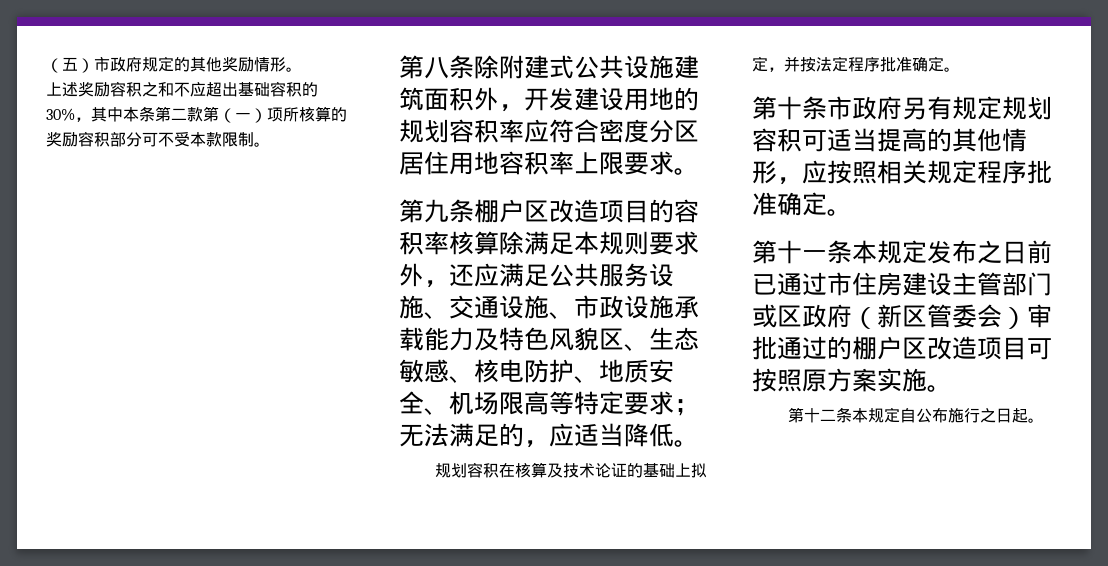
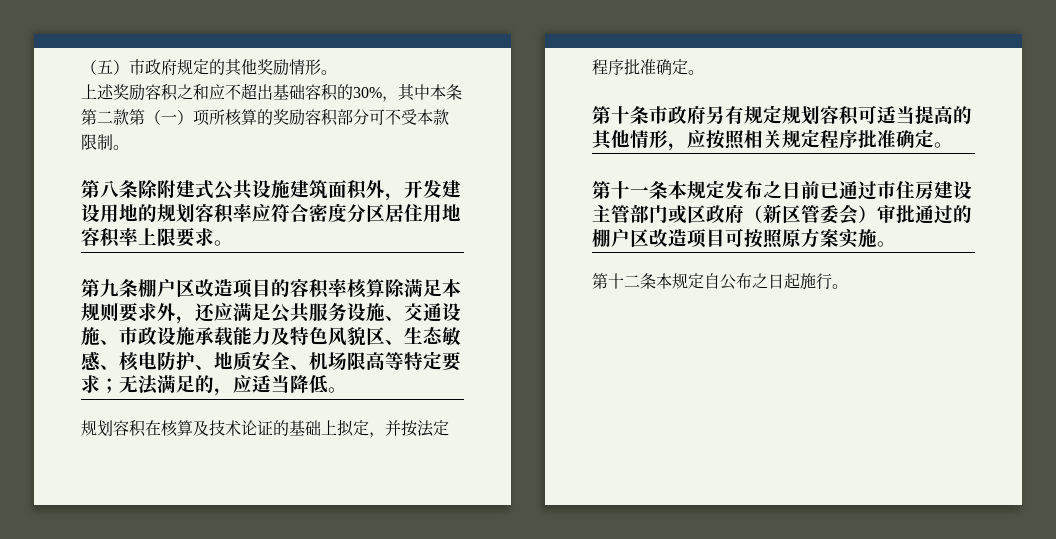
[174,82,206,97] 不应 -> [209,84,241,100] 应不
[947,408,1028,423] 施行之日起 -> [752,273,832,290] 之日起施行

